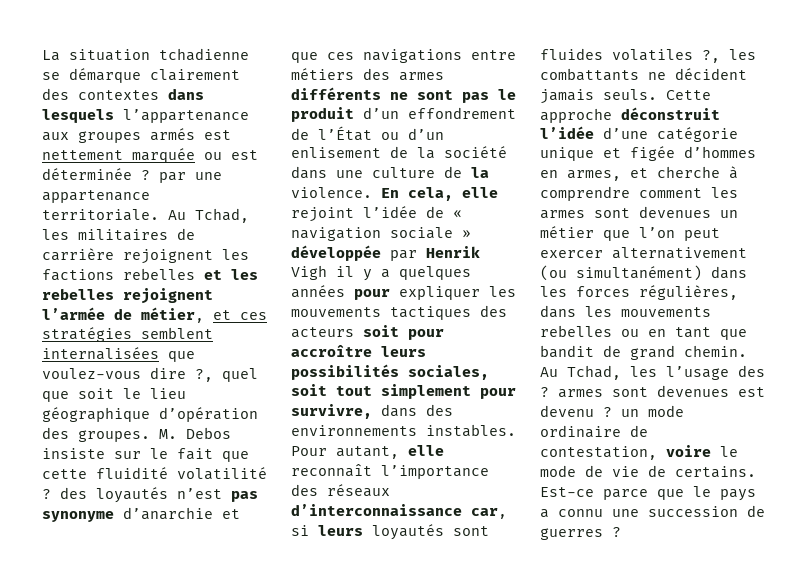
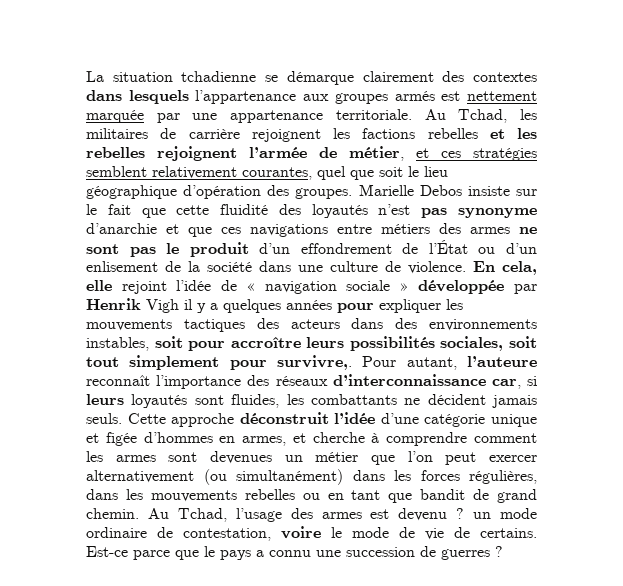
[204,150,258,160] [42,168,150,180] ou est déterminée ? -> (144, 116) none
[42,347,195,362] [42,367,213,382] internalisées que voulez-vous dire ?, -> [152,166,312,180] relativement courantes,
[159,429,177,439] M. -> [358,184,414,196] Marielle
[177,467,267,480] [42,489,51,499] volatilité ? -> (269, 209) none
[291,87,381,100] différents -> (510, 230) none
[471,167,489,178] la -> (401, 266) none
(354, 332) none -> [351,318,537,331] [86,337,149,351] dans des environnements instables,
[291,404,453,419] [291,424,516,437] survivre, dans des environnements instables. -> [277,355,352,370] survivre,.
[408,445,444,456] elle -> [466,356,537,367] l’auteure
[540,48,720,63] fluides volatiles ?, -> [231,394,280,408] fluides,
[630,366,657,377] les -> (227, 515) none
[540,385,729,398] ? armes sont devenues -> [321,512,362,519] armes

